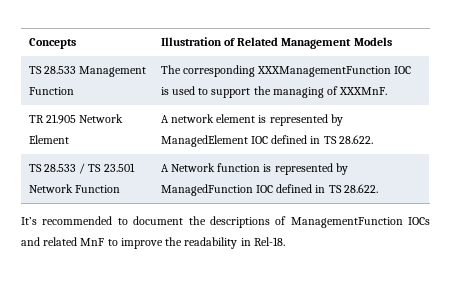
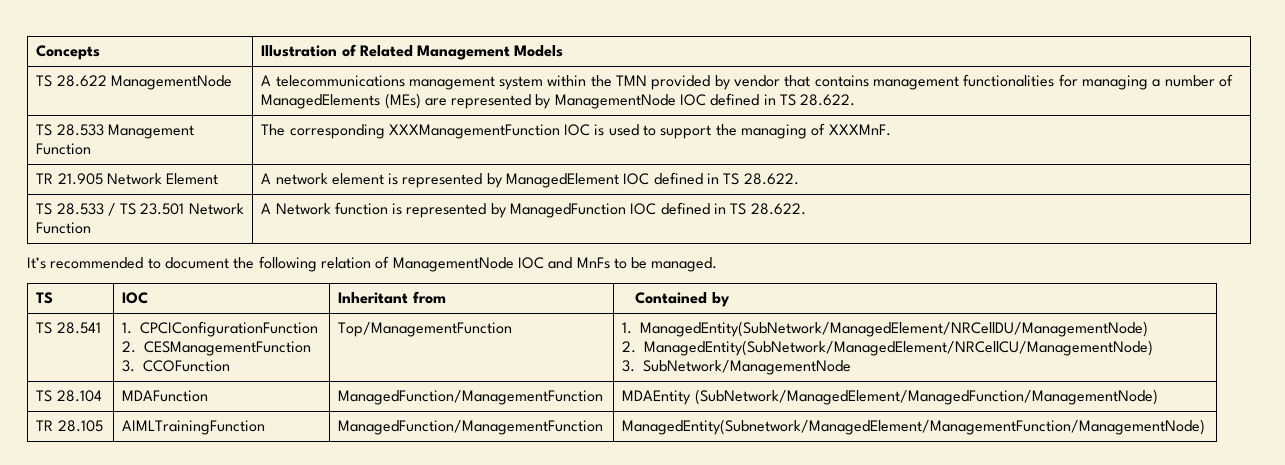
(392, 41) none -> [36,75,232,90] [261,74,1233,90] [261,93,856,109] // TS 28.622 ManagementNode | A telecommunications management system within the TMN provided by vendor that contains management functionalities for managing a number of ManagedElements (MEs) are represented by ManagementNode IOC defined in TS 28.622.
[209,216,430,228] [21,237,285,249] descriptions of ManagementFunction IOCs and related MnF to improve the readability in Rel-18. -> [258,256,718,272] [36,292,54,304] [122,292,149,304] [338,291,446,304] [635,292,730,307] [36,322,101,334] [122,321,319,337] [122,341,312,356] [122,360,231,372] [338,322,513,337] [622,321,1149,337] [622,340,1154,356] [622,360,852,375] [36,390,102,402] [122,390,209,402] [338,390,604,405] [622,389,1158,405] [36,420,103,432] [122,420,266,435] [338,420,604,435] [622,419,1206,435] following relation of ManagementNode IOC and MnFs to be managed. // TS | IOC | Inheritant from | Contained by // TS 28.541 | 1. CPCIConfigurationFunction // 2. CESManagementFunction // 3. CCOFunction | Top/ManagementFunction | 1. ManagedEntity(SubNetwork/ManagedElement/NRCellDU/ManagementNode) // 2. ManagedEntity(SubNetwork/ManagedElement/NRCellCU/ManagementNode) // 3. SubNetwork/ManagementNode // TS 28.104 | MDAFunction | ManagedFunction/ManagementFunction | MDAEntity (SubNetwork/ManagedElement/ManagedFunction/ManagementNode) // TR 28.105 | AIMLTrainingFunction | ManagedFunction/ManagementFunction | ManagedEntity(Subnetwork/ManagedElement/ManagementFunction/ManagementNode)

